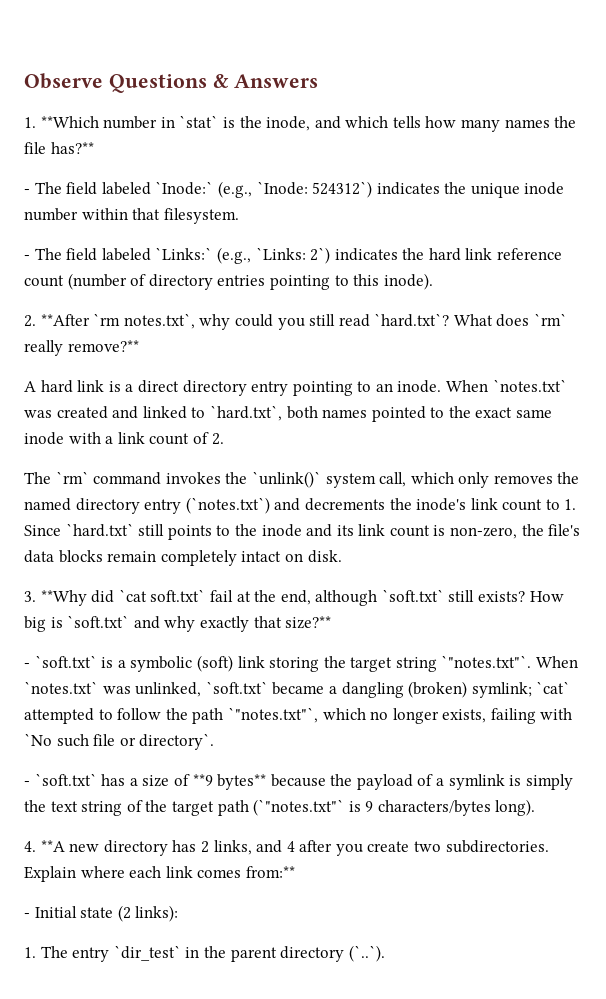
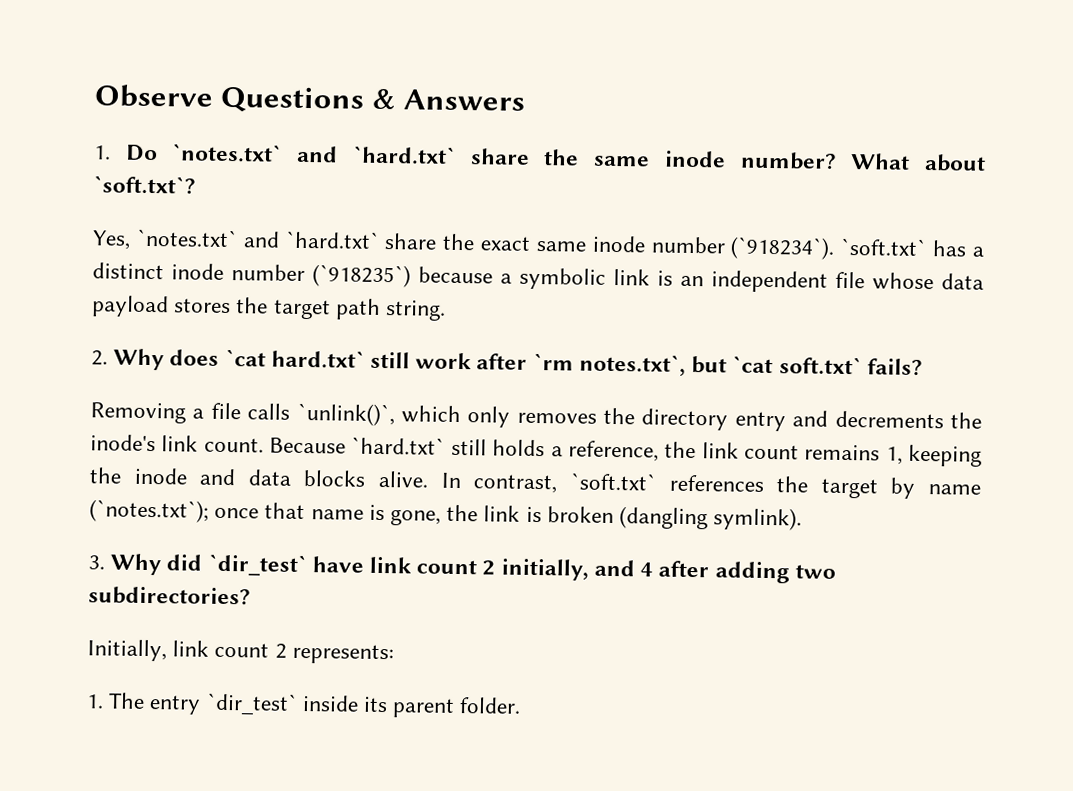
[40,115,577,132] [24,142,94,154] [24,181,565,198] [24,208,239,224] [24,247,563,264] [24,273,433,290] [24,313,568,330] [24,340,139,356] [24,379,567,396] [24,405,553,422] [24,432,224,445] [24,471,407,488] **Which number in `stat` is the inode, and which tells how many names the file has?** // - The field labeled `Inode:` (e.g., `Inode: 524312`) indicates the unique inode number within that filesystem. // - The field labeled `Links:` (e.g., `Links: 2`) indicates the hard link reference count (number of directory entries pointing to this inode). // 2. **After `rm notes.txt`, why could you still read `hard.txt`? What does `rm` really remove?** // A hard link is a direct directory entry pointing to an inode. When `notes.txt` was created and linked to `hard.txt`, both names pointed to the exact same inode with a link count of 2. // The `rm` command invokes the `unlink()` system call, -> [124,143,987,172] [93,175,196,195] [92,228,984,260] [92,262,984,293] [91,295,447,321] [91,348,923,376] [90,402,395,427] Do `notes.txt` and `hard.txt` share the same inode number? What about `soft.txt`? // Yes, `notes.txt` and `hard.txt` share the exact same inode number (`918234`). `soft.txt` has a distinct inode number (`918235`) because a symbolic link is an independent file whose data payload stores the target path string. // 2. Why does `cat hard.txt` still work after `rm notes.txt`, but `cat soft.txt` fails? // Removing a file calls `unlink()`,
[24,497,270,514] named directory entry (`notes.txt`) -> [641,408,786,432] directory entry
[502,499,577,511] [24,523,581,540] [24,550,342,566] [24,589,564,606] [24,615,332,632] [24,655,579,672] [24,681,571,698] [24,707,573,724] [24,733,215,750] [24,773,573,790] [24,799,536,816] [24,840,549,856] [24,866,295,882] [24,905,179,922] count to 1. Since `hard.txt` still points to the inode and its link count is non-zero, the file's data blocks remain completely intact on disk. // 3. **Why did `cat soft.txt` fail at the end, although `soft.txt` still exists? How big is `soft.txt` and why exactly that size?** // - `soft.txt` is a symbolic (soft) link storing the target string `"notes.txt"`. When `notes.txt` was unlinked, `soft.txt` became a dangling (broken) symlink; `cat` attempted to follow the path `"notes.txt"`, which no longer exists, failing with `No such file or directory`. // - `soft.txt` has a size of **9 bytes** because the payload of a symlink is simply the text string of the target path (`"notes.txt"` is 9 characters/bytes long). // 4. **A new directory has 2 links, and 4 after you create two subdirectories. Explain where each link comes from:** // - Initial state (2 links): -> [203,436,983,467] [89,467,982,499] [89,499,803,531] [88,553,836,584] [88,586,251,606] [87,639,394,665] count. Because `hard.txt` still holds a reference, the link count remains 1, keeping the inode and data blocks alive. In contrast, `soft.txt` references the target by name (`notes.txt`); once that name is gone, the link is broken (dangling symlink). // 3. Why did `dir_test` have link count 2 initially, and 4 after adding two subdirectories? // Initially, link count 2 represents:
[185,945,385,962] in the parent directory (`..`). -> [301,694,522,718] inside its parent folder.

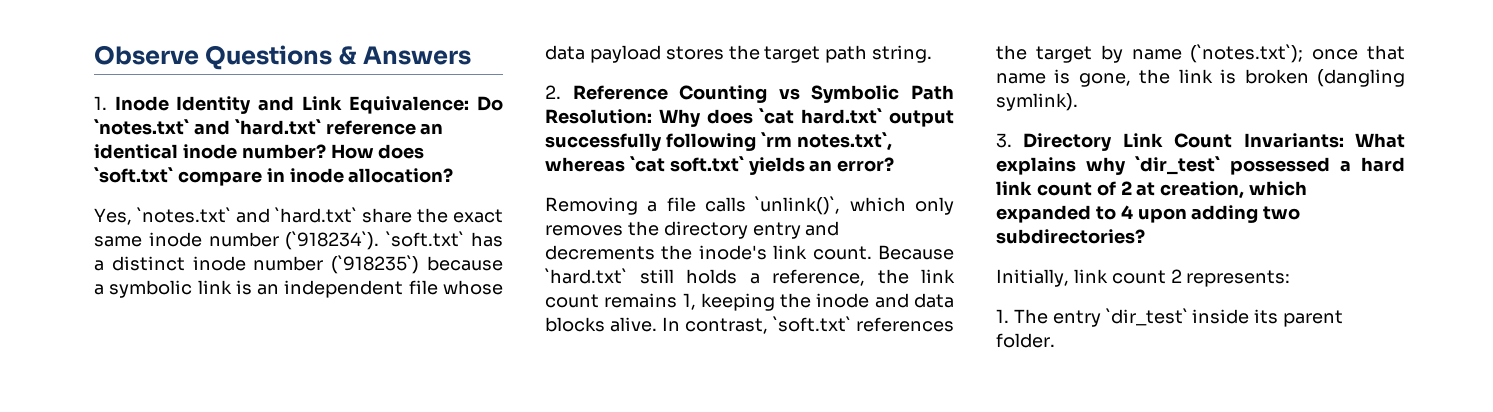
[124,143,987,172] [93,175,196,195] Do `notes.txt` and `hard.txt` share the same inode number? What about `soft.txt`? -> [114,96,504,114] [94,119,444,135] [94,144,425,159] [94,167,454,186] Inode Identity and Link Equivalence: Do `notes.txt` and `hard.txt` reference an identical inode number? How does `soft.txt` compare in inode allocation?
(108, 358) none -> [572,85,954,103] [545,109,652,124] Reference Counting vs Symbolic Path Resolution:
[370,351,528,370] still work after -> [889,110,954,127] [545,133,756,151] output successfully following
[691,355,728,374] but -> [545,157,625,172] whereas
[866,358,923,376] fails? -> [748,157,895,175] yields an error?
[110,553,710,581] Why did `dir_test` have link count 2 initially, and 4 after -> [1023,133,1405,151] [996,156,1405,175] [996,181,1308,199] [996,205,1187,223] Directory Link Count Invariants: What explains why `dir_test` possessed a hard link count of 2 at creation, which expanded to 4 upon

